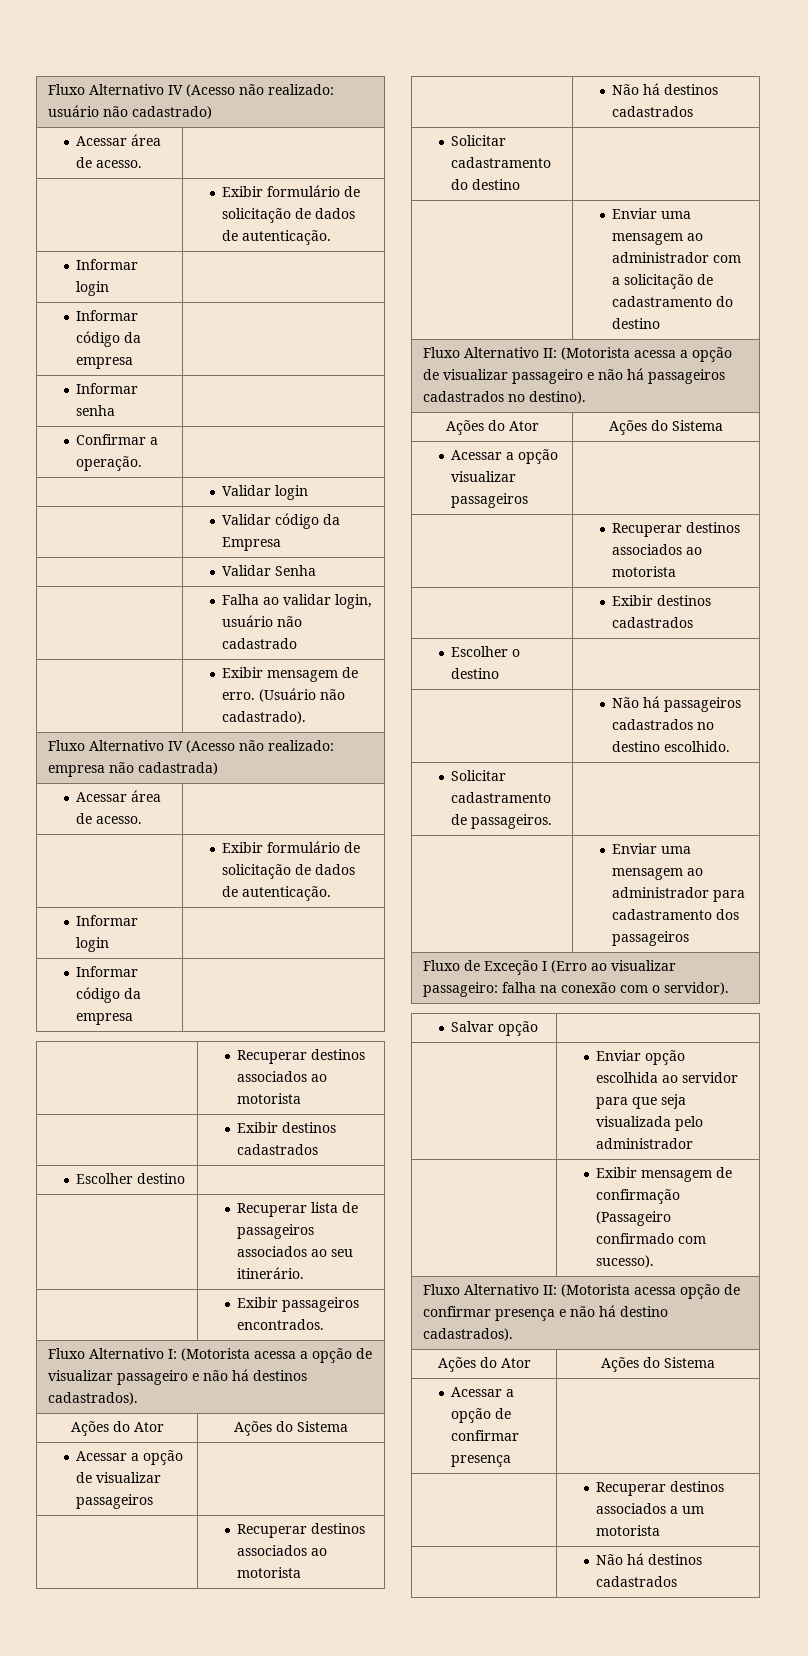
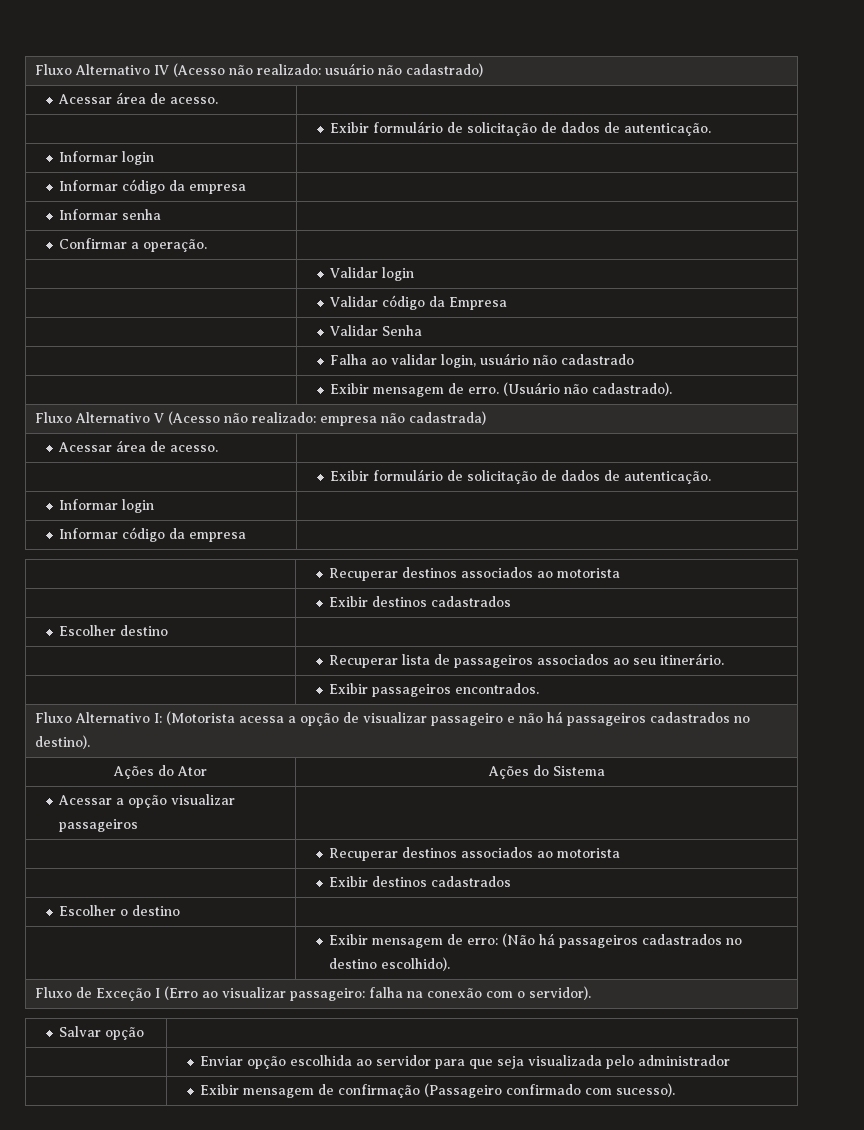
[167,741,183,751] IV -> [153,413,164,423] V
[252,1370,307,1381] [47,1392,138,1405] [70,1421,164,1436] [234,1421,348,1436] [76,1450,184,1465] [76,1472,162,1483] [76,1494,154,1509] [237,1523,366,1538] [237,1545,328,1556] [237,1567,302,1578] [612,83,719,95] [612,106,694,117] [451,135,507,146] [451,157,552,168] [451,179,521,190] [612,208,692,219] [612,233,704,245] [612,252,742,263] [612,274,714,289] [612,296,734,307] [612,318,661,329] [422,347,732,362] [422,368,644,384] destinos cadastrados). // Ações do Ator | Ações do Sistema // Acessar a opção de visualizar passageiros | // | Recuperar destinos associados ao motorista // | Não há destinos cadastrados // Solicitar cadastramento do destino | // | Enviar uma mensagem ao administrador com a solicitação de cadastramento do destino // Fluxo Alternativo II: (Motorista acessa a opção de visualizar passageiro e não há -> (563, 717) none
[612,697,640,708] Não -> [329,933,536,948] Exibir mensagem de erro: (Não
[664,741,731,752] [451,770,507,781] [451,792,552,803] [451,814,553,829] [612,843,692,854] [612,868,704,880] [612,887,746,902] [612,909,740,920] [612,931,690,946] escolhido. // Solicitar cadastramento de passageiros. | // | Enviar uma mensagem ao administrador para cadastramento dos passageiros -> [381,957,451,971] escolhido).
[422,1284,740,1299] [422,1305,668,1321] [422,1328,513,1341] [437,1357,531,1372] [601,1357,715,1372] [451,1387,515,1397] [451,1408,512,1423] [451,1430,520,1441] [451,1455,512,1467] [596,1481,725,1496] [596,1503,705,1514] [596,1525,661,1536] [596,1553,703,1565] [596,1576,678,1587] // Fluxo Alternativo II: (Motorista acessa opção de confirmar presença e não há destino cadastrados). // Ações do Ator | Ações do Sistema // Acessar a opção de confirmar presença | // | Recuperar destinos associados a um motorista // | Não há destinos cadastrados -> (676, 1090) none

